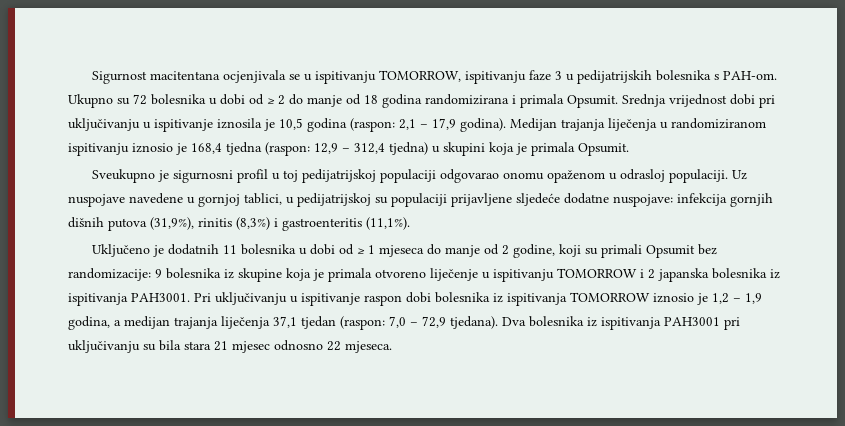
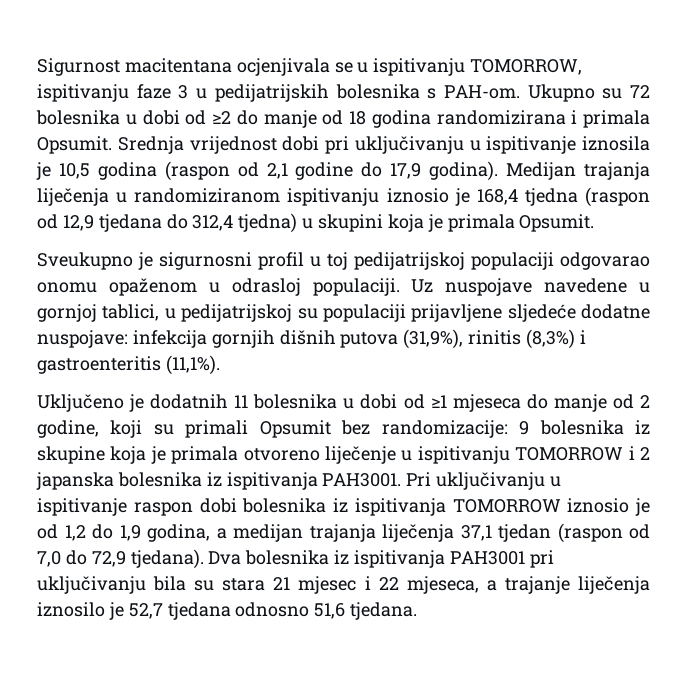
[267,95,285,105] ≥ 2 -> [212,111,231,124] ≥2
[350,118,428,132] (raspon: 2,1 – -> [164,161,383,181] (raspon od 2,1 godine do
[265,142,350,156] (raspon: 12,9 – -> [585,187,650,207] [37,214,188,232] (raspon od 12,9 tjedana do
[357,245,376,254] ≥ 1 -> [430,395,447,408] ≥1
[712,293,741,304] 1,2 – -> [37,524,114,541] od 1,2 do
[340,316,418,330] (raspon: 7,0 – -> [557,523,650,543] [37,550,87,567] (raspon od 7,0 do
[143,340,181,351] su bila -> [153,576,215,591] bila su
[274,340,392,353] odnosno 22 mjeseca. -> [364,576,650,594] [37,602,418,620] i 22 mjeseca, a trajanje liječenja iznosilo je 52,7 tjedana odnosno 51,6 tjedana.

